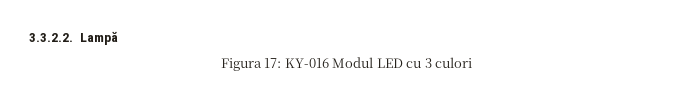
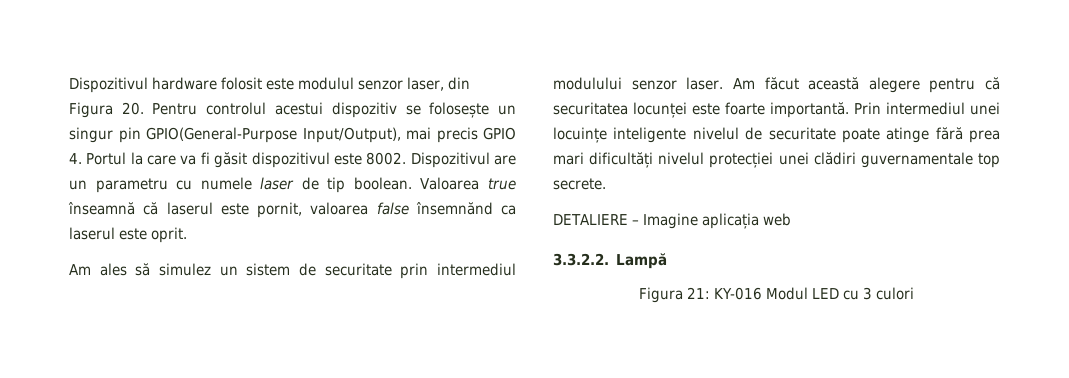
(29, 37) none -> [69,77,470,93] [69,102,516,118] [69,127,516,143] [69,152,516,168] [69,177,516,193] [68,202,516,218] [69,227,187,243] [69,263,516,279] [553,77,1000,93] [553,102,1000,118] [553,127,1000,143] [553,152,1000,168] [553,178,606,190] [553,213,791,229] Dispozitivul hardware folosit este modulul senzor laser, din Figura 20. Pentru controlul acestui dispozitiv se folosește un singur pin GPIO(General-Purpose Input/Output), mai precis GPIO 4. Portul la care va fi găsit dispozitivul este 8002. Dispozitivul are un parametru cu numele laser de tip boolean. Valoarea true înseamnă că laserul este pornit, valoarea false însemnănd ca laserul este oprit. // Am ales să simulez un sistem de securitate prin intermediul modulului senzor laser. Am făcut această alegere pentru că securitatea locunței este foarte importantă. Prin intermediul unei locuințe inteligente nivelul de securitate poate atinge fără prea mari dificultăți nivelul protecției unei clădiri guvernamentale top secrete. // DETALIERE – Imagine aplicația web //
[264,58,282,68] 17: -> [686,287,710,299] 21:

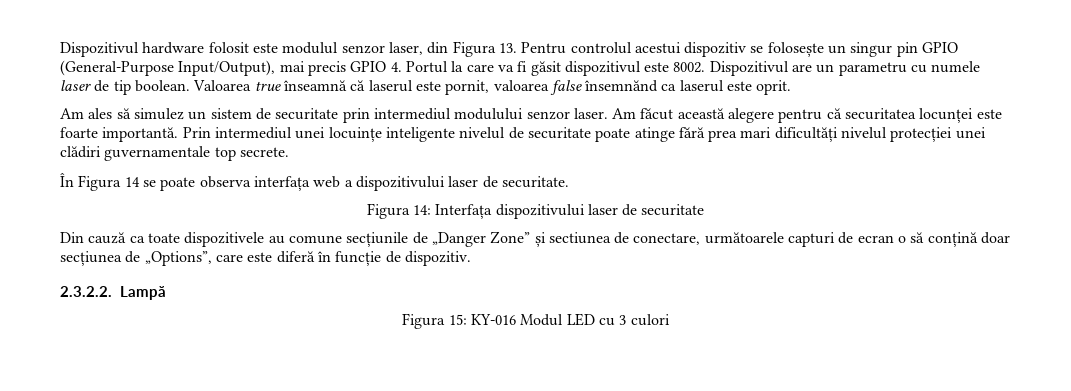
[121,102,144,115] 20. -> [498,43,517,53] 13.
[146,127,297,143] GPIO(General-Purpose -> [922,42,959,53] [60,60,174,76] GPIO (General-Purpose
[553,213,791,229] [553,253,609,266] DETALIERE – Imagine aplicația web // 3.3.2.2. -> [60,172,569,191] [366,203,705,219] [60,231,1011,247] [60,251,471,266] [60,286,112,297] În Figura 14 se poate observa interfața web a dispozitivului laser de securitate. // Figura 14: Interfața dispozitivului laser de securitate // Din cauză ca toate dispozitivele au comune secțiunile de „Danger Zone” și sectiunea de conectare, următoarele capturi de ecran o să conțină doar secțiunea de „Options”, care este diferă în funcție de dispozitiv. // 2.3.2.2.
[686,287,710,299] 21: -> [448,314,467,325] 15:

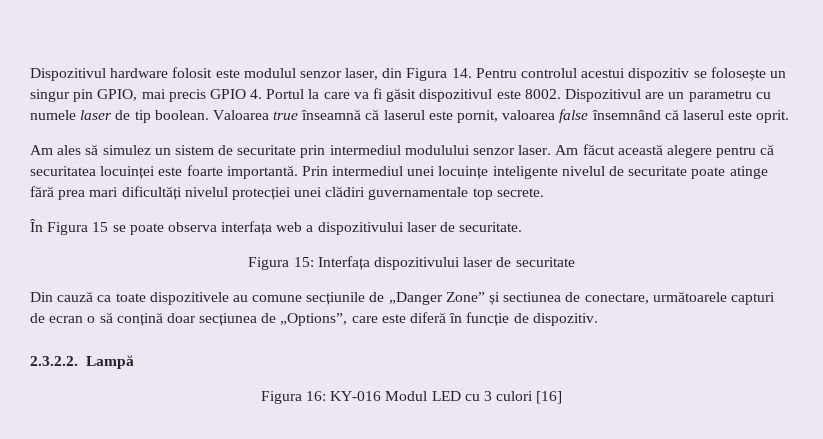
[498,43,517,53] 13. -> [451,68,472,78] 14.
[922,42,959,53] [60,60,276,76] GPIO (General-Purpose Input/Output), -> [97,89,138,101] GPIO,
[584,80,677,92] însemnănd ca -> [591,109,679,120] însemnând că
[919,108,974,123] locunței -> [100,166,156,179] locuinței
[124,177,140,187] 14 -> [92,222,109,232] 15
[412,205,431,215] 14: -> [293,257,314,267] 15:
[448,314,467,325] 15: -> [305,391,326,401] 16:
(670, 320) none -> [536,391,563,404] [16]

